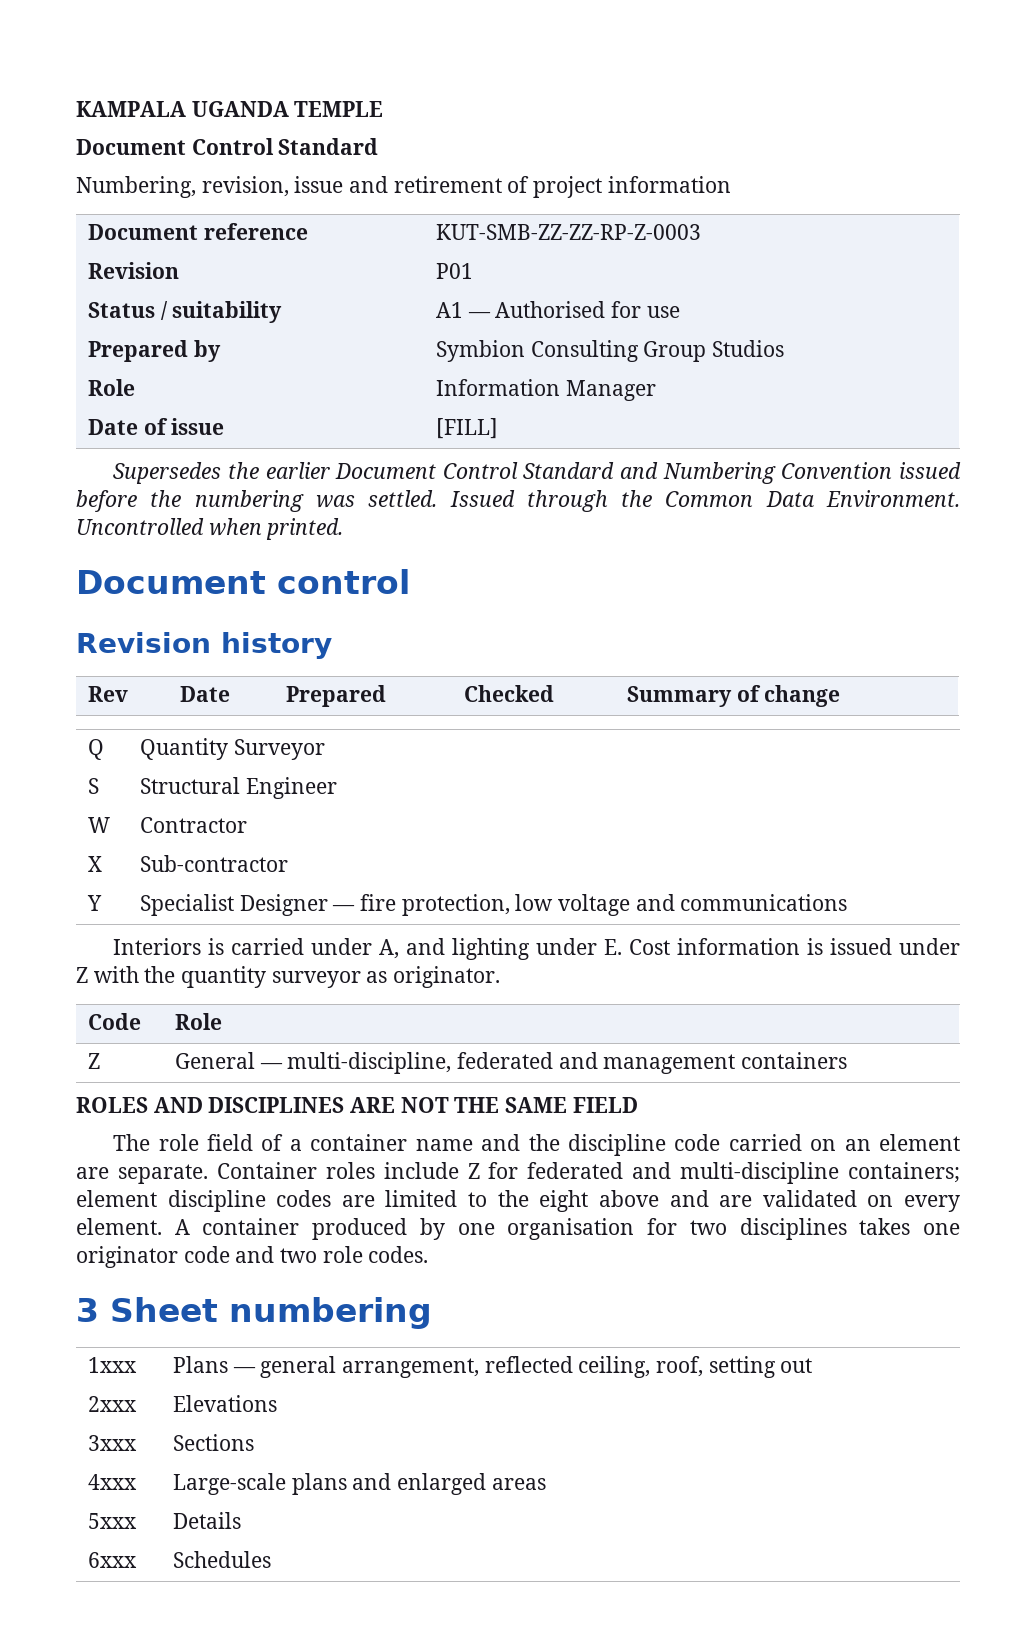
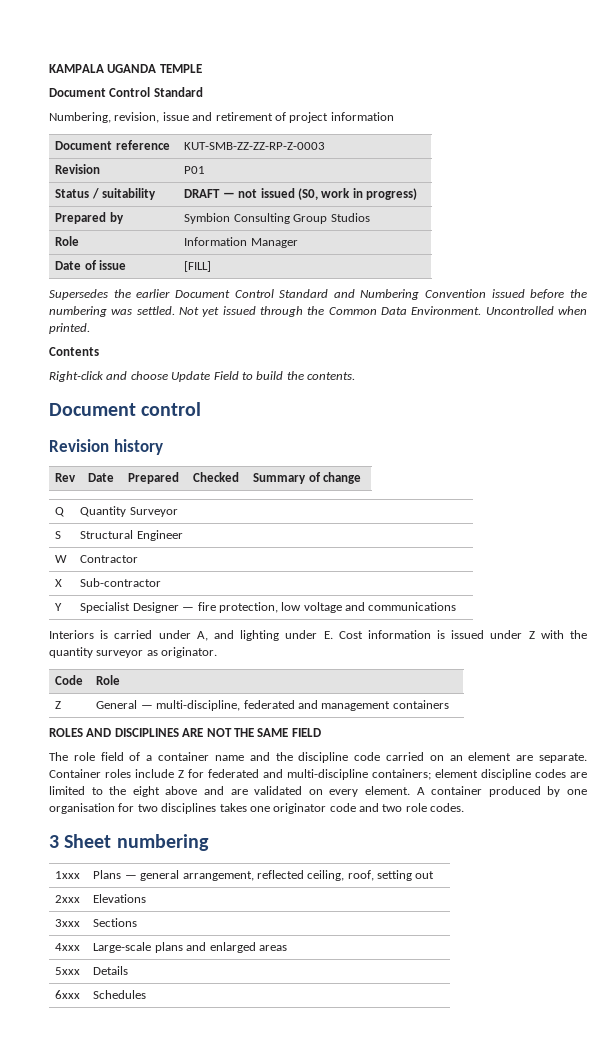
[436,301,680,318] A1 — Authorised for use -> [184,188,418,200] DRAFT — not issued (S0, work in progress)
[449,490,515,507] Issued -> [179,306,256,317] Not yet issued
(344, 529) none -> [49,347,99,356] [49,371,355,382] // Contents // Right-click and choose Update Field to build the contents.

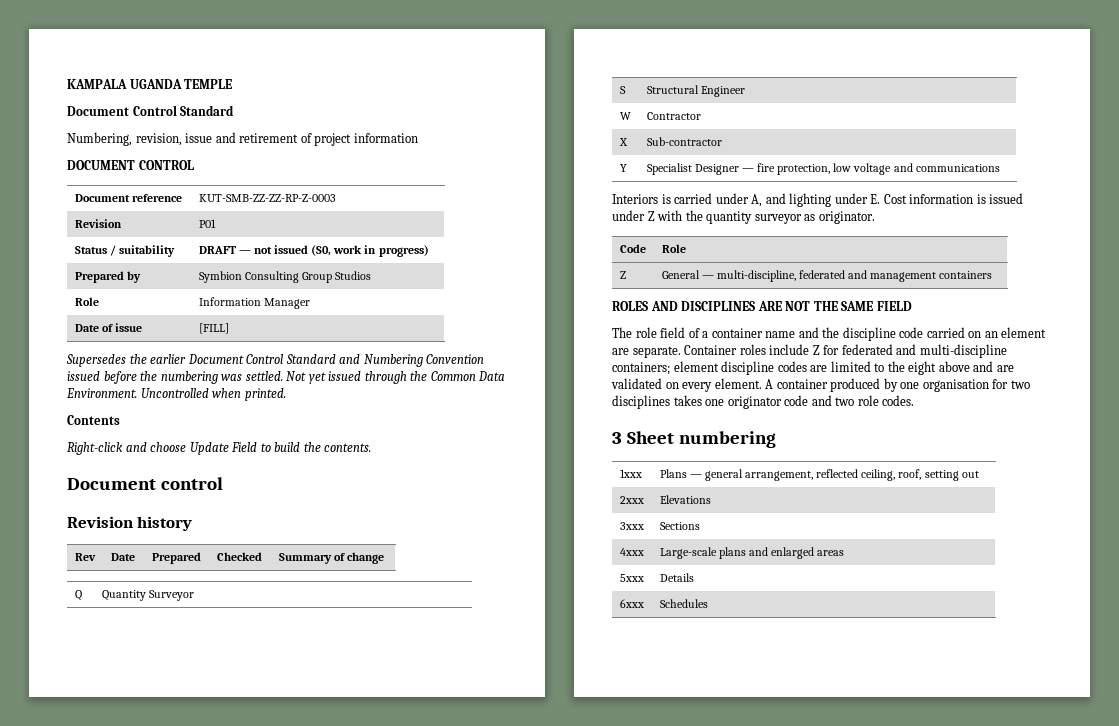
(394, 116) none -> [67,160,194,170] // DOCUMENT CONTROL

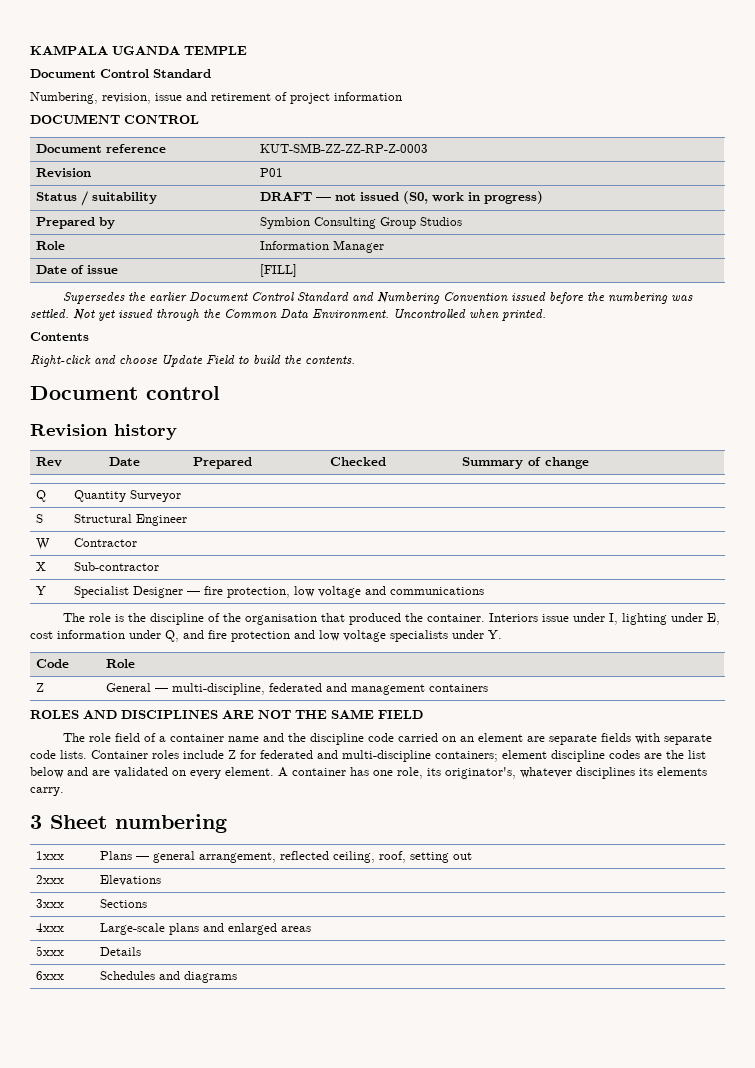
[612,193,1024,207] [612,210,875,224] Interiors is carried under A, and lighting under E. Cost information is issued under Z with the quantity surveyor as originator. -> [63,613,721,625] [30,630,502,642] The role is the discipline of the organisation that produced the container. Interiors issue under I, lighting under E, cost information under Q, and fire protection and low voltage specialists under Y.
[632,346,681,358] separate. -> [549,733,713,745] [30,750,87,759] separate fields with separate code lists.
[830,361,970,375] limited to the eight above -> [666,750,706,759] [30,767,64,778] the list below
[830,378,1030,392] [612,395,915,409] produced by one organisation for two disciplines takes one originator code and two role codes. -> [350,767,707,779] [30,787,64,796] has one role, its originator's, whatever disciplines its elements carry.
(708, 603) none -> [158,971,237,983] and diagrams

